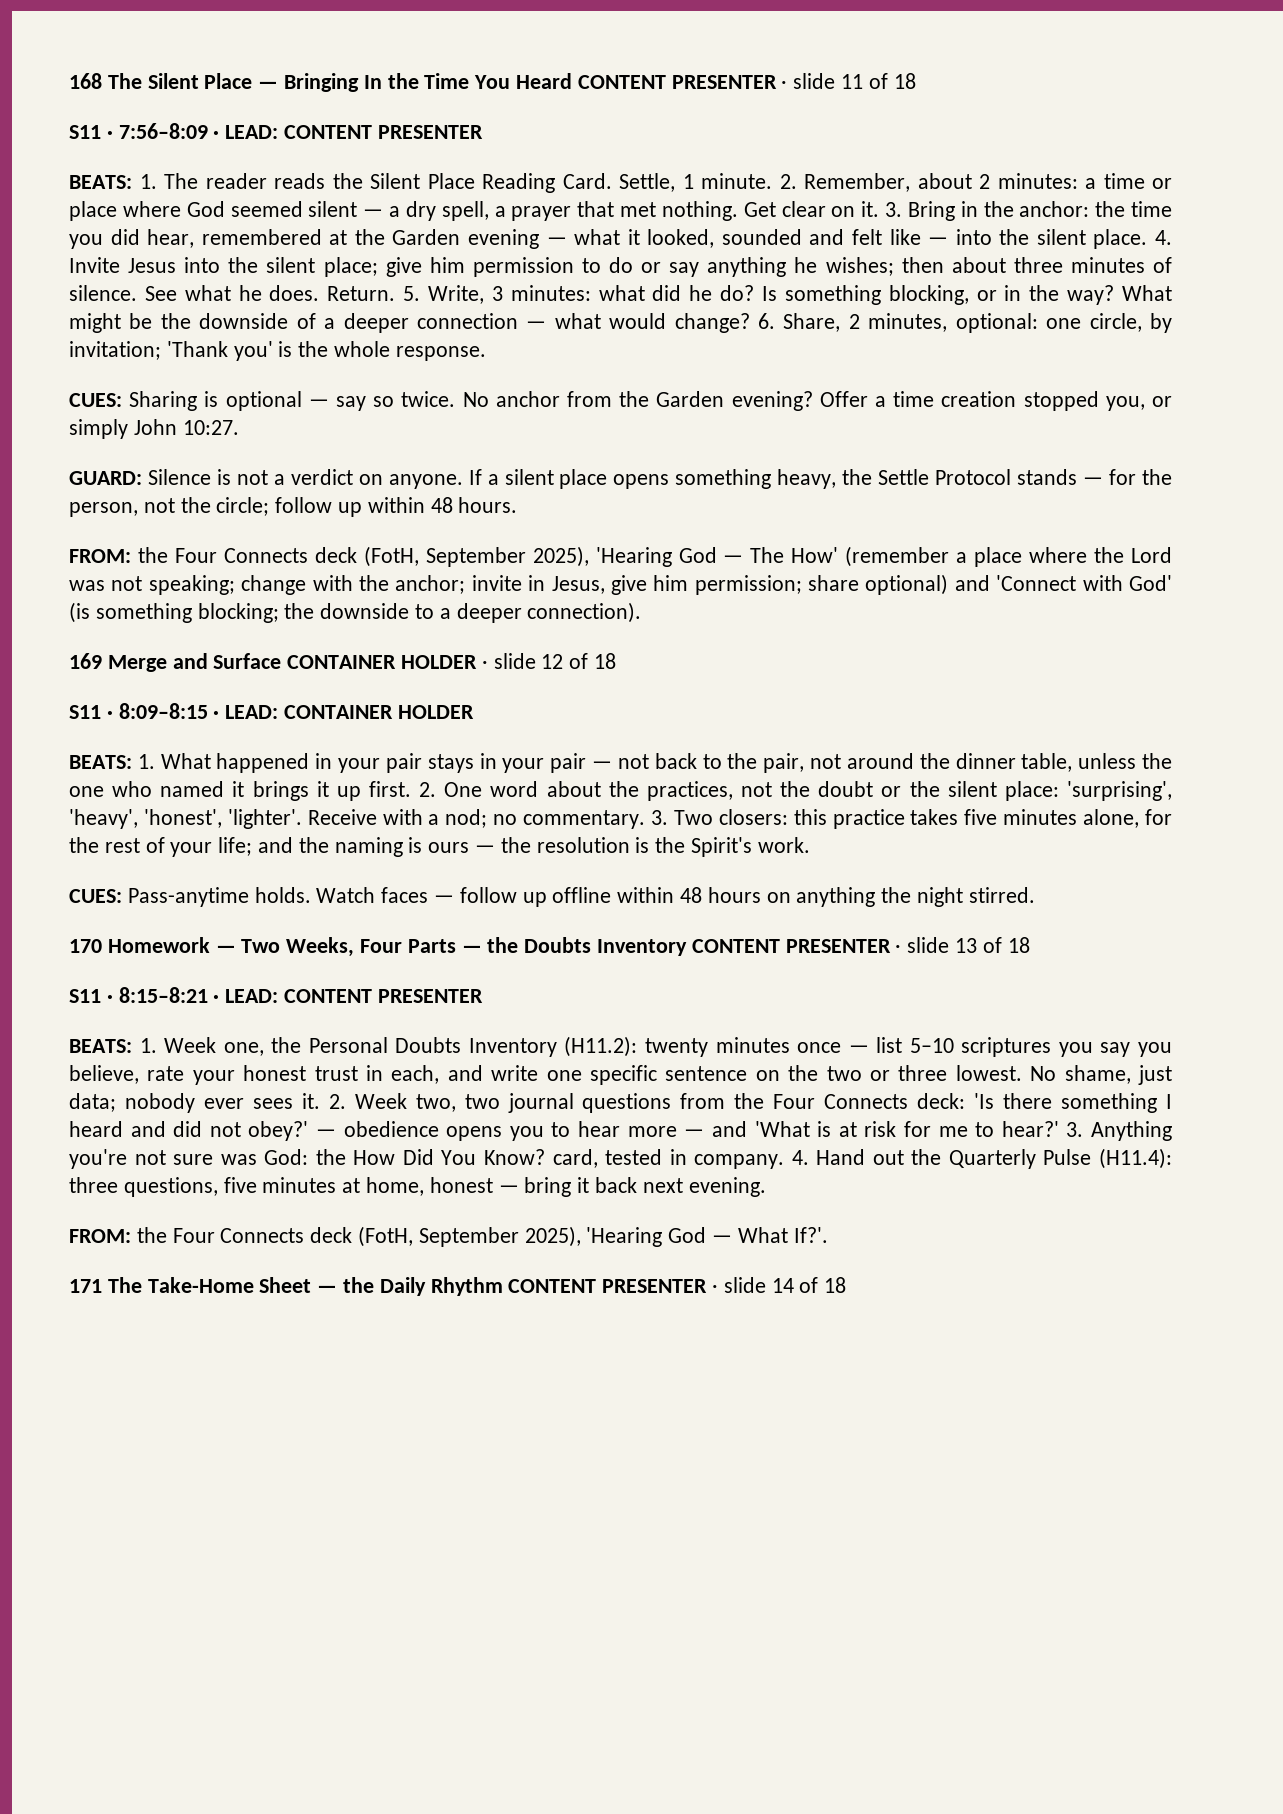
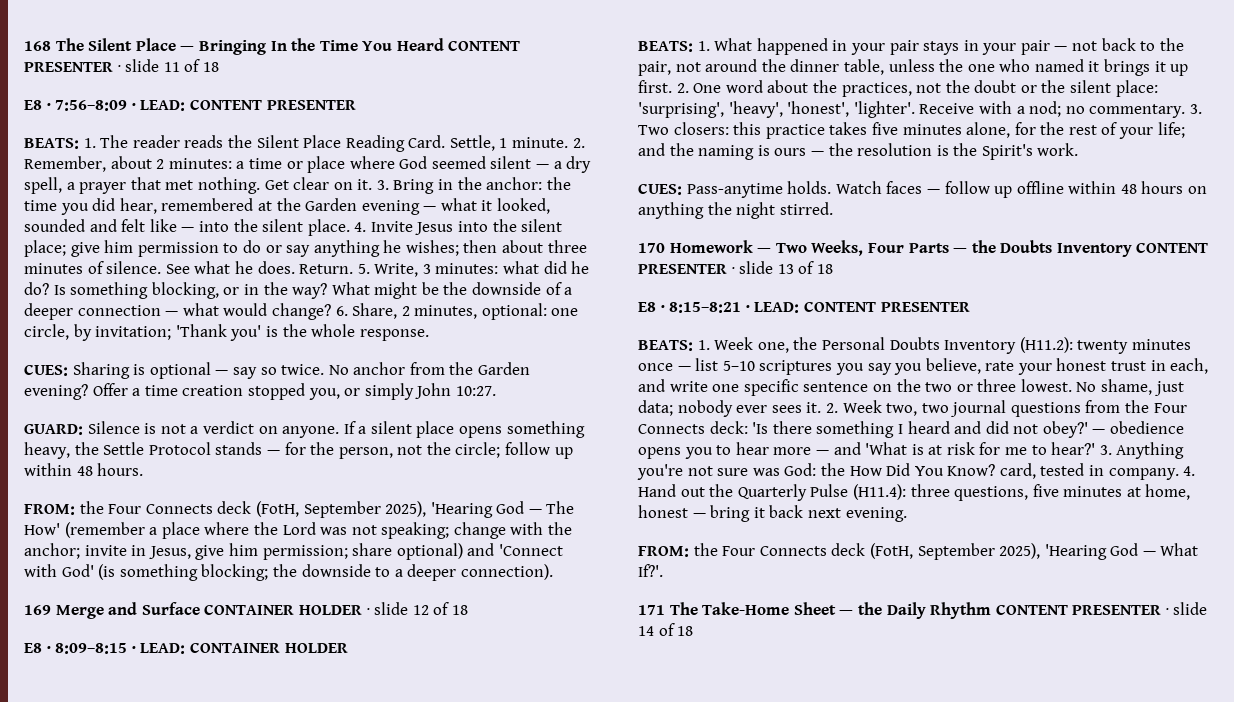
[69,125,101,139] S11 -> [24,100,42,110] E8
[69,705,101,719] S11 -> [24,643,42,653] E8
[69,989,101,1003] S11 -> [638,302,656,312] E8

